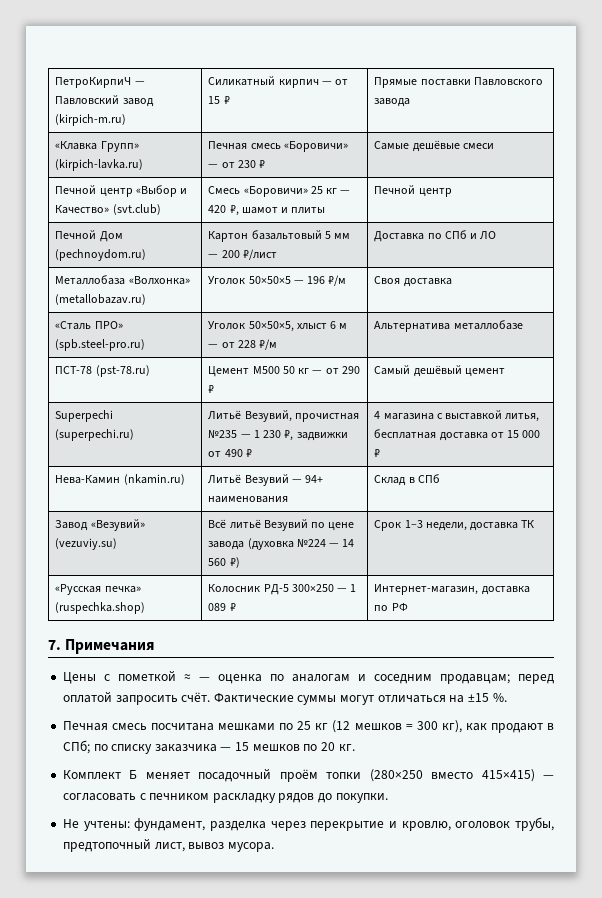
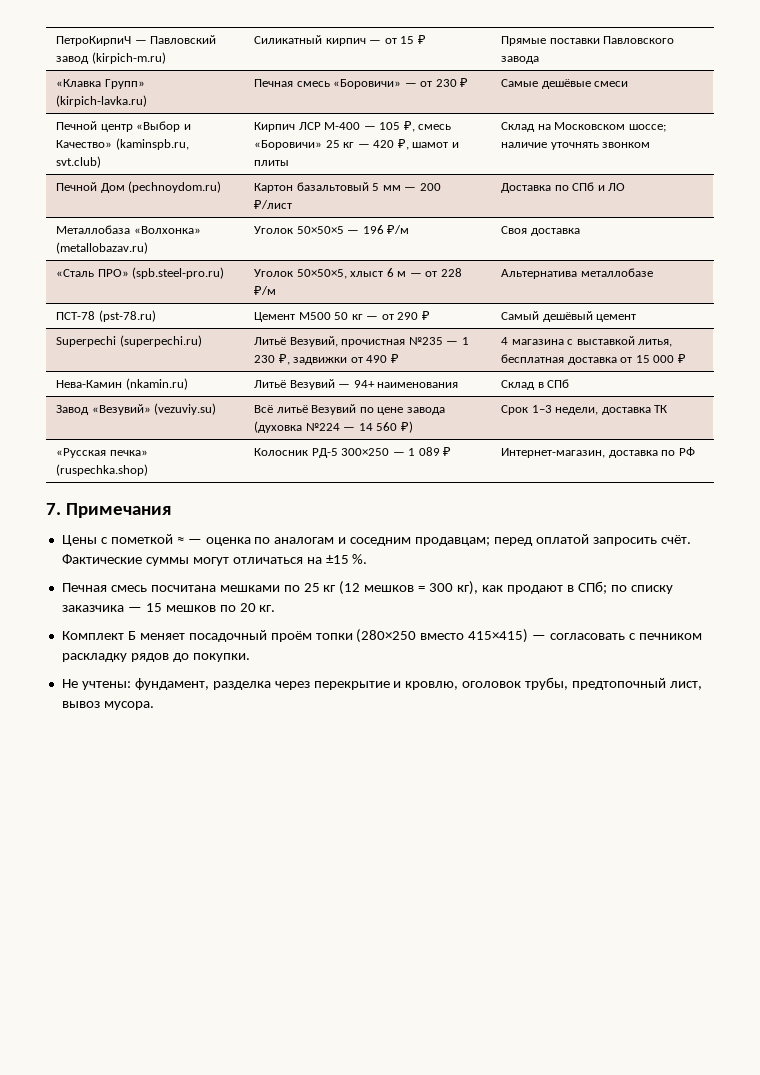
[112,204,161,215] [208,186,241,194] (svt.club) | Смесь -> [115,138,189,150] [56,156,102,168] [254,121,452,132] (kaminspb.ru, svt.club) | Кирпич ЛСР М-400 — 105 ₽, смесь
[374,185,452,197] Печной центр -> [501,122,666,132] [501,142,651,150] Склад на Московском шоссе; наличие уточнять звонком

